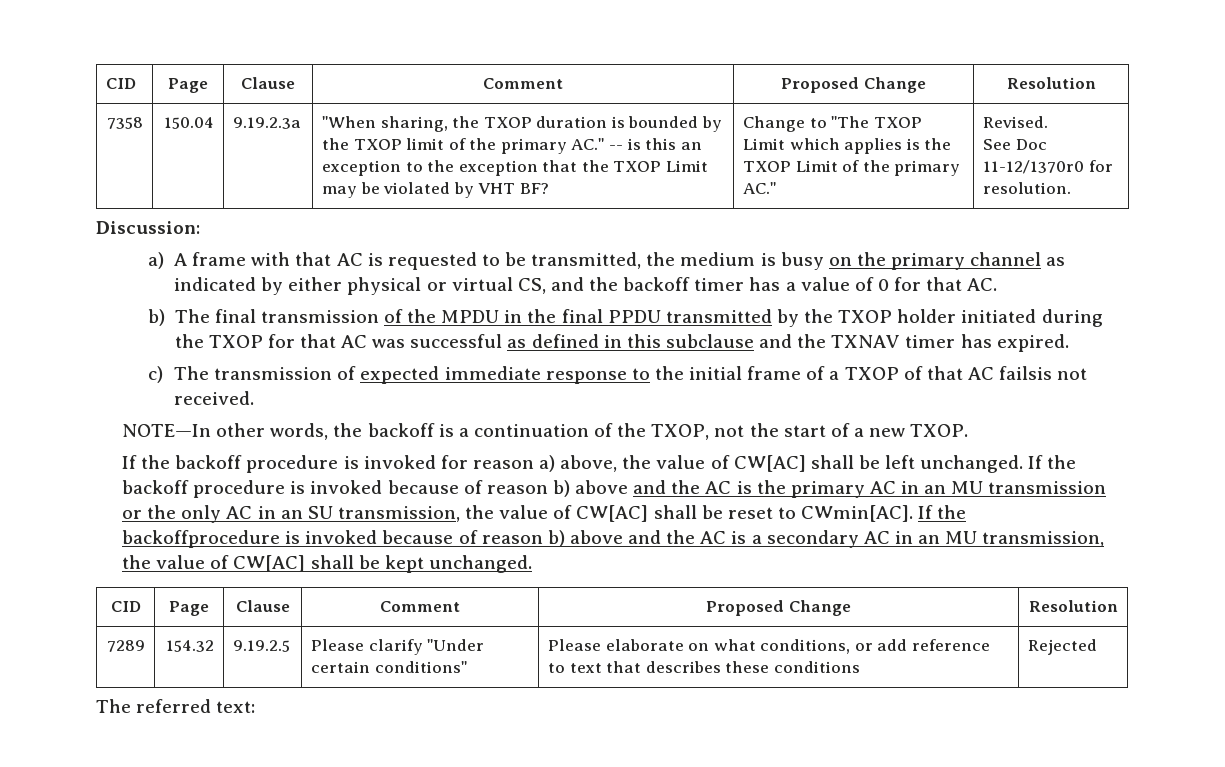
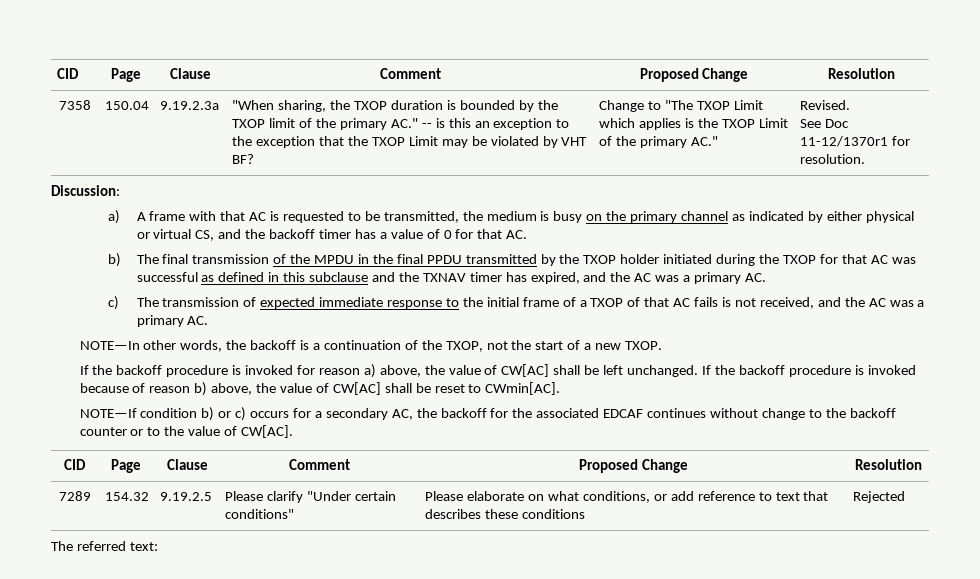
[982,160,1084,174] 11-12/1370r0 -> [800,136,889,147] 11-12/1370r1
[996,334,1069,352] expired. -> [530,272,766,284] expired, and the AC was a primary AC.
[999,366,1088,380] [174,391,255,405] failsis not received. -> [694,297,925,309] [136,315,209,327] fails is not received, and the AC was a primary AC.
[575,480,1107,498] [122,505,460,523] above and the AC is the primary AC in an MU transmission or the only AC in an SU transmission, -> [211,383,253,395] above,
[918,505,967,519] [122,530,1105,548] [122,555,532,573] If the backoffprocedure is invoked because of reason b) above and the AC is a secondary AC in an MU transmission, the value of CW[AC] shall be kept unchanged. -> [79,407,896,421] [79,425,293,438] // NOTE—If condition b) or c) occurs for a secondary AC, the backoff for the associated EDCAF continues without change to the backoff counter or to the value of CW[AC].

